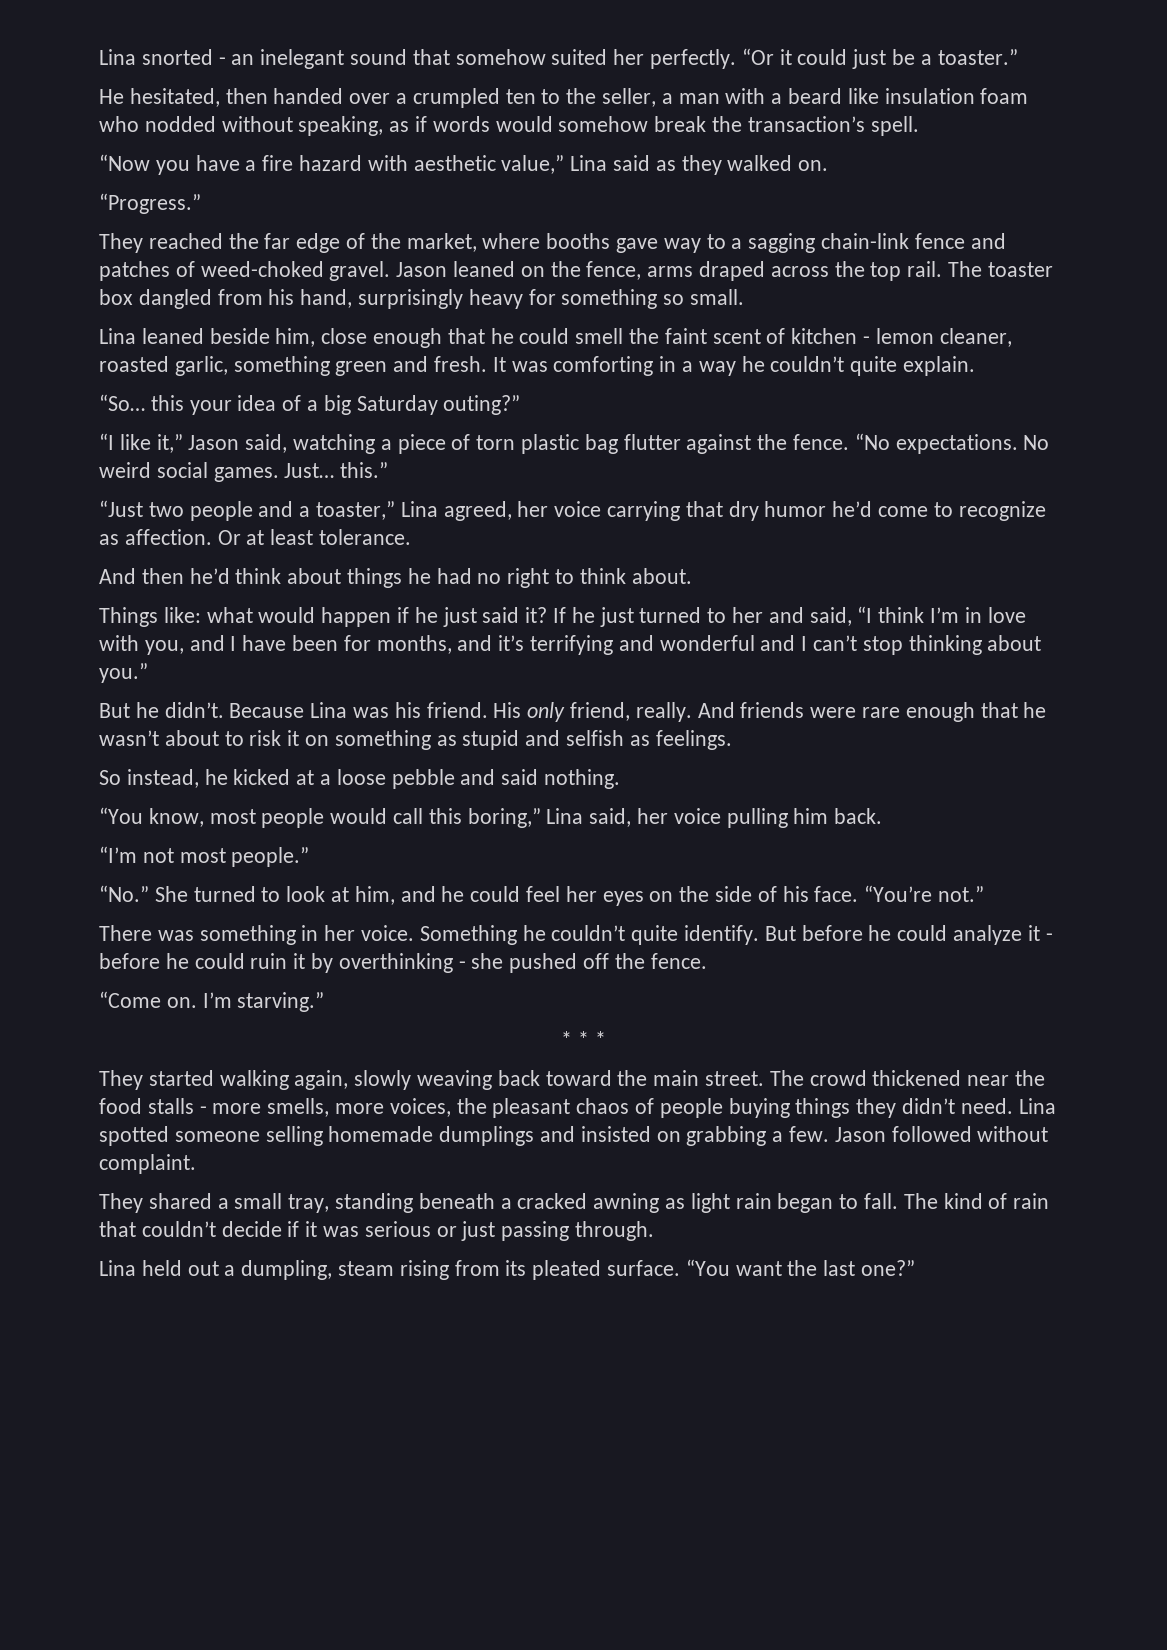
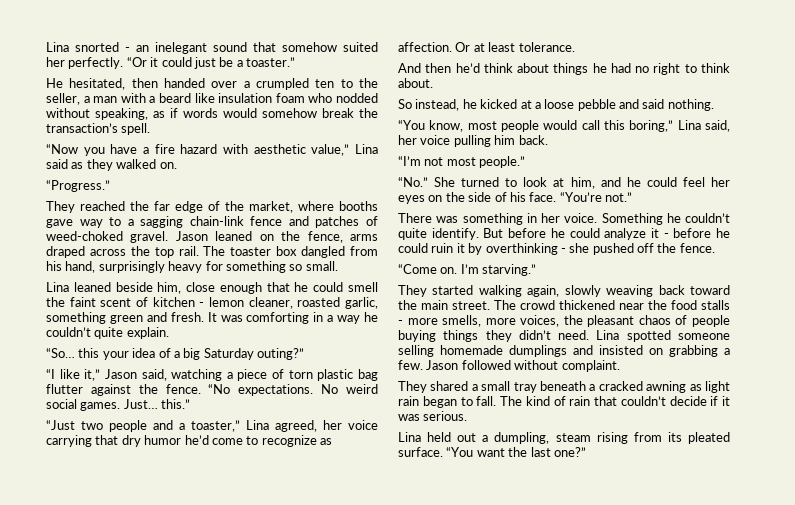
[99,606,1026,627] [99,635,1042,655] [99,663,148,683] [99,702,1047,722] [99,730,732,750] // Things like: what would happen if he just said it? If he just turned to her and said, “I think I’m in love with you, and I have been for months, and it’s terrifying and wonderful and I can’t stop thinking about you.” // But he didn’t. Because Lina was his friend. His only friend, really. And friends were rare enough that he wasn’t about to risk it on something as stupid and selfish as feelings. -> (433, 83) none
[561,1031,606,1047] // * * * -> (537, 270) none
[288,1193,414,1213] tray, standing -> [513,382,537,393] tray
[364,1221,655,1241] serious or just passing through. -> [423,411,468,421] serious.

